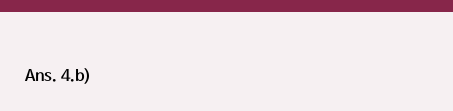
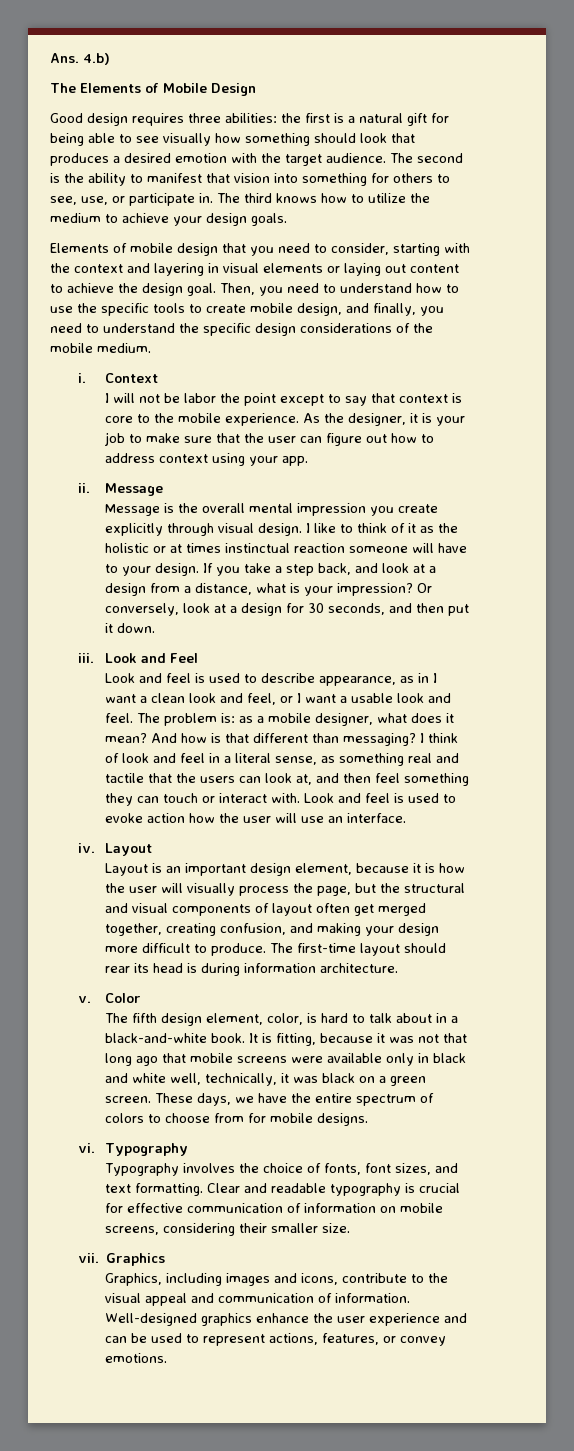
(92, 76) none -> [50,83,256,96] [50,113,449,126] [50,133,415,146] [50,153,463,166] [50,173,450,186] [50,193,430,206] [50,213,287,226] [50,243,470,256] [50,263,459,276] [50,283,459,296] [50,303,444,316] [50,323,433,336] [50,343,151,353] [77,373,159,383] [105,393,463,406] [105,413,466,426] [105,432,435,446] [105,453,309,466] [77,483,164,496] [105,503,439,516] [105,523,459,536] [105,543,468,553] [105,563,437,576] [105,583,433,596] [105,603,470,616] [105,623,156,633] [77,653,199,663] [105,673,438,686] [105,693,452,705] [105,713,455,726] [105,733,459,746] [105,753,460,766] [105,773,470,786] [105,793,457,806] [105,813,407,823] [77,843,153,856] [105,863,466,876] [105,883,466,896] [105,903,427,916] [105,923,440,936] [105,943,447,956] [105,963,399,976] [77,993,142,1003] [105,1013,459,1026] [105,1033,468,1046] [105,1053,467,1066] [105,1073,427,1086] [105,1093,435,1106] [105,1113,369,1126] [77,1143,189,1156] [105,1163,459,1176] [105,1183,461,1196] [105,1203,444,1213] [105,1223,351,1236] [77,1253,165,1266] [105,1273,449,1286] [105,1293,411,1306] [105,1313,468,1326] [105,1333,447,1346] [105,1353,168,1363] // The Elements of Mobile Design // Good design requires three abilities: the first is a natural gift for being able to see visually how something should look that produces a desired emotion with the target audience. The second is the ability to manifest that vision into something for others to see, use, or participate in. The third knows how to utilize the medium to achieve your design goals. // Elements of mobile design that you need to consider, starting with the context and layering in visual elements or laying out content to achieve the design goal. Then, you need to understand how to use the specific tools to create mobile design, and finally, you need to understand the specific design considerations of the mobile medium. // i. Context // I will not be labor the point except to say that context is core to the mobile experience. As the designer, it is your job to make sure that the user can figure out how to address context using your app. // ii. Message // Message is the overall mental impression you create explicitly through visual design. I like to think of it as the holistic or at times instinctual reaction someone will have to your design. If you take a step back, and look at a design from a distance, what is your impression? Or conversely, look at a design for 30 seconds, and then put it down. // iii. Look and Feel // Look and feel is used to describe appearance, as in I want a clean look and feel, or I want a usable look and feel. The problem is: as a mobile designer, what does it mean? And how is that different than messaging? I think of look and feel in a literal sense, as something real and tactile that the users can look at, and then feel something they can touch or interact with. Look and feel is used to evoke action how the user will use an interface. // iv. Layout // Layout is an important design element, because it is how the user will visually process the page, but the structural and visual components of layout often get merged together, creating confusion, and making your design more difficult to produce. The first-time layout should rear its head is during information architecture. // v. Color // The fifth design element, color, is hard to talk about in a black-and-white book. It is fitting, because it was not that long ago that mobile screens were available only in black and white well, technically, it was black on a green screen. These days, we have the entire spectrum of colors to choose from for mobile designs. // vi. Typography // Typography involves the choice of fonts, font sizes, and text formatting. Clear and readable typography is crucial for effective communication of information on mobile screens, considering their smaller size. // vii. Graphics // Graphics, including images and icons, contribute to the visual appeal and communication of information. Well-designed graphics enhance the user experience and can be used to represent actions, features, or convey emotions.

